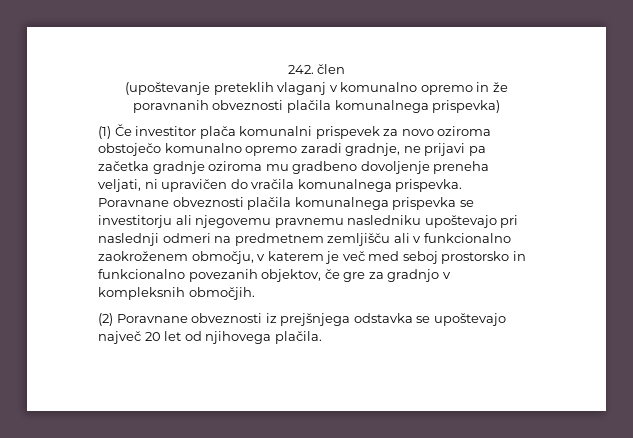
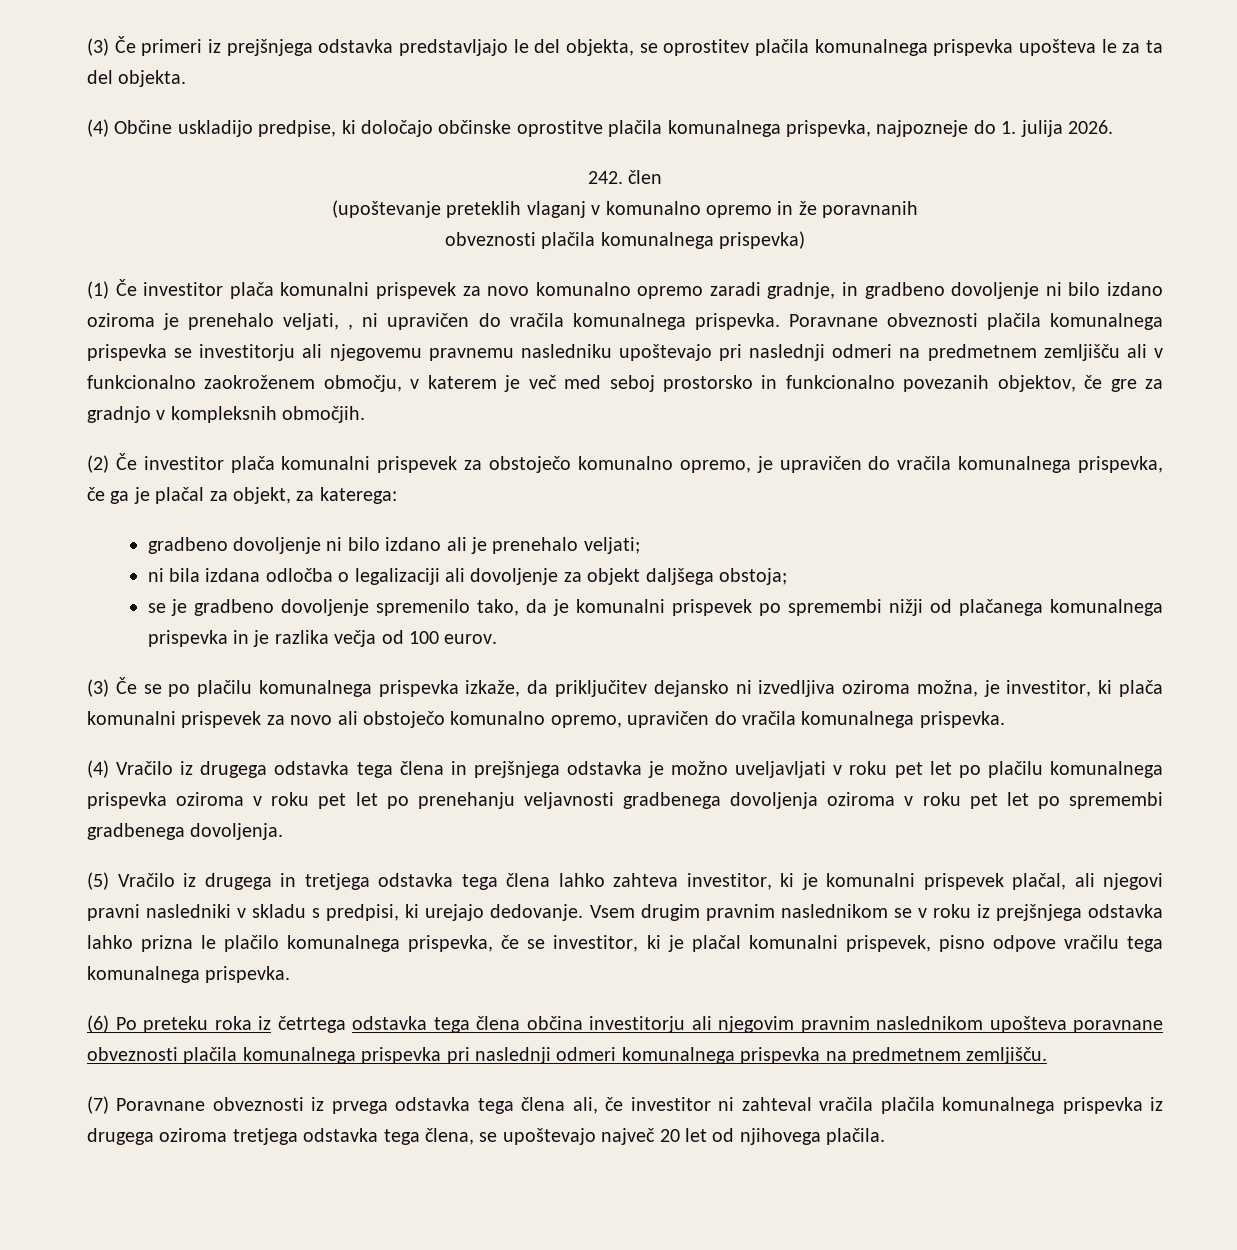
(287, 69) none -> [87,36,1163,56] [87,70,187,87] [87,119,1113,137] (3) Če primeri iz prejšnjega odstavka predstavljajo le del objekta, se oprostitev plačila komunalnega prispevka upošteva le za ta del objekta. // (4) Občine uskladijo predpise, ki določajo občinske oprostitve plačila komunalnega prispevka, najpozneje do 1. julija 2026. //
(209, 106) none -> (919, 209) //
[437,126,492,136] [98,143,161,156] oziroma obstoječo -> (530, 291) none
[403,143,486,156] [98,161,490,174] [98,179,141,192] ne prijavi pa začetka gradnje oziroma mu gradbeno dovoljenje preneha veljati, -> [842,282,1164,299] [87,313,354,330] in gradbeno dovoljenje ni bilo izdano oziroma je prenehalo veljati, ,
[116,313,413,326] Poravnane obveznosti iz prejšnjega odstavka -> [115,453,1163,473] [87,487,397,504] [147,537,640,554] [147,568,787,585] [147,599,1163,616] [147,630,498,647] [87,677,1164,697] [87,711,1005,728] [87,760,1164,778] [87,792,1163,809] [87,823,284,840] [87,872,1163,890] [87,904,1163,921] [87,935,1163,952] [87,966,291,983] [87,1015,1163,1033] [87,1047,1048,1064] [87,1096,1164,1114] [87,1128,474,1145] Če investitor plača komunalni prispevek za obstoječo komunalno opremo, je upravičen do vračila komunalnega prispevka, če ga je plačal za objekt, za katerega: // gradbeno dovoljenje ni bilo izdano ali je prenehalo veljati; // ni bila izdana odločba o legalizaciji ali dovoljenje za objekt daljšega obstoja; // se je gradbeno dovoljenje spremenilo tako, da je komunalni prispevek po spremembi nižji od plačanega komunalnega prispevka in je razlika večja od 100 eurov. // (3) Če se po plačilu komunalnega prispevka izkaže, da priključitev dejansko ni izvedljiva oziroma možna, je investitor, ki plača komunalni prispevek za novo ali obstoječo komunalno opremo, upravičen do vračila komunalnega prispevka. // (4) Vračilo iz drugega odstavka tega člena in prejšnjega odstavka je možno uveljavljati v roku pet let po plačilu komunalnega prispevka oziroma v roku pet let po prenehanju veljavnosti gradbenega dovoljenja oziroma v roku pet let po spremembi gradbenega dovoljenja. // (5) Vračilo iz drugega in tretjega odstavka tega člena lahko zahteva investitor, ki je komunalni prispevek plačal, ali njegovi pravni nasledniki v skladu s predpisi, ki urejajo dedovanje. Vsem drugim pravnim naslednikom se v roku iz prejšnjega odstavka lahko prizna le plačilo komunalnega prispevka, če se investitor, ki je plačal komunalni prispevek, pisno odpove vračilu tega komunalnega prispevka. // (6) Po preteku roka iz četrtega odstavka tega člena občina investitorju ali njegovim pravnim naslednikom upošteva poravnane obveznosti plačila komunalnega prispevka pri naslednji odmeri komunalnega prispevka na predmetnem zemljišču. // (7) Poravnane obveznosti iz prvega odstavka tega člena ali, če investitor ni zahteval vračila plačila komunalnega prispevka iz drugega oziroma tretjega odstavka tega člena,

